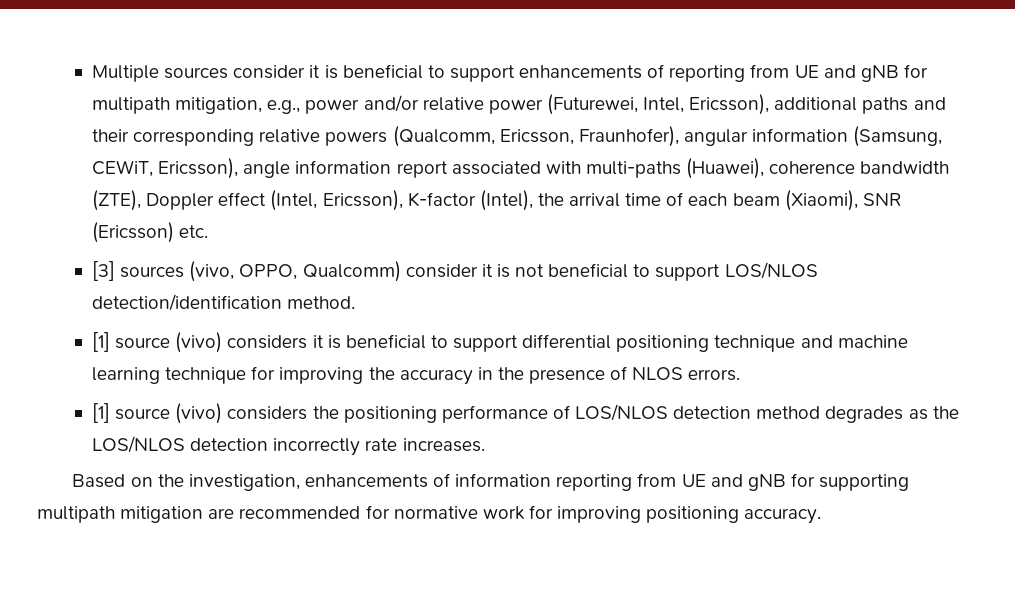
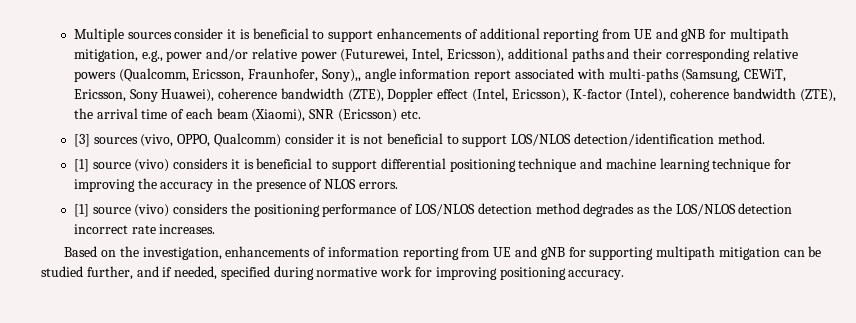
(665, 71) none -> [479,28,540,39] additional
[578,126,943,147] [92,158,239,179] Fraunhofer), angular information (Samsung, CEWiT, Ericsson), -> [248,68,361,82] Fraunhofer, Sony),,
[686,158,765,179] (Huawei), -> [681,69,787,82] [73,89,215,102] (Samsung, CEWiT, Ericsson, Sony Huawei),
(533, 200) none -> [670,88,836,102] coherence bandwidth (ZTE),
[273,438,361,456] incorrectly -> [73,224,128,234] incorrect
[208,505,390,519] are recommended for -> [783,246,822,257] [41,266,314,280] can be studied further, and if needed, specified during

